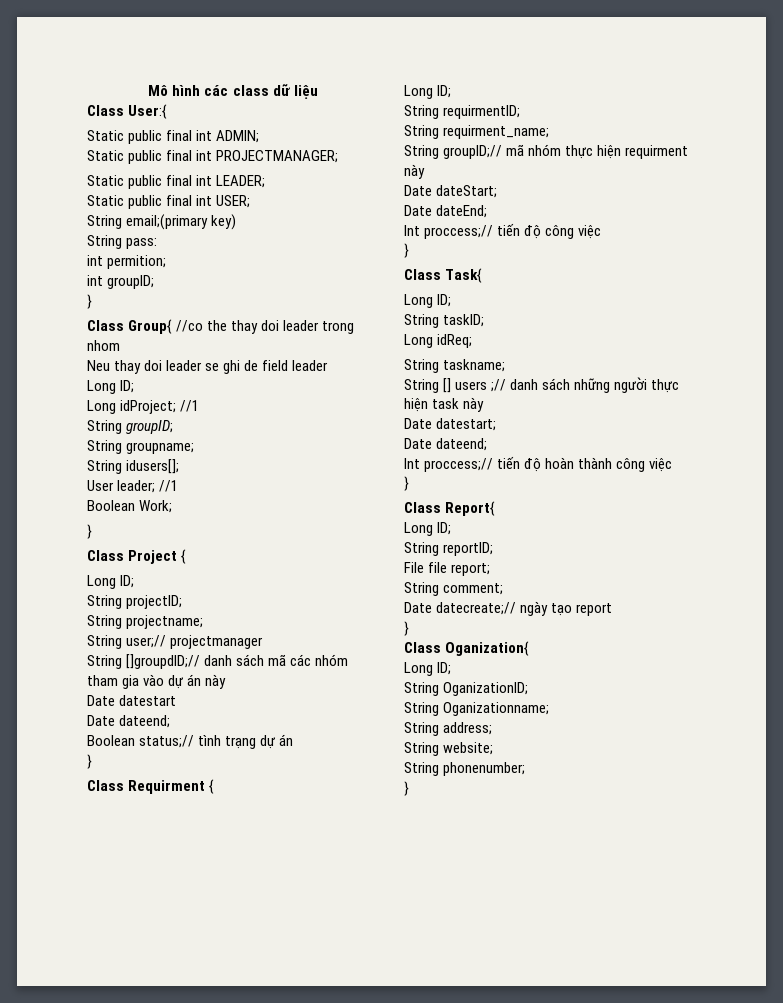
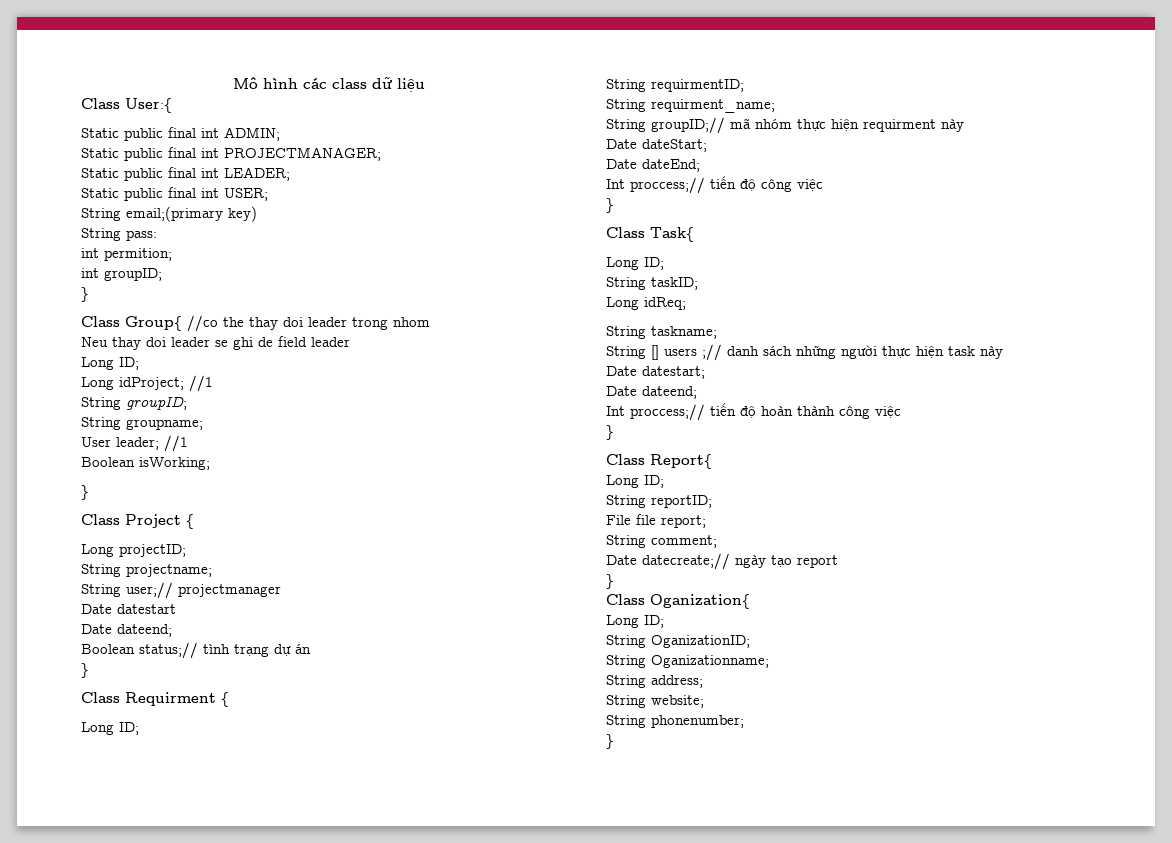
[87,459,180,474] // String idusers[]; -> (203, 424) none
[139,500,173,513] Work; -> [139,457,210,470] isWorking;
[120,575,135,588] [87,595,122,609] ID; // String -> (114, 550) none
[87,654,349,669] [87,674,227,689] // String []groupdID;// danh sách mã các nhóm tham gia vào dự án này -> (281, 590) none

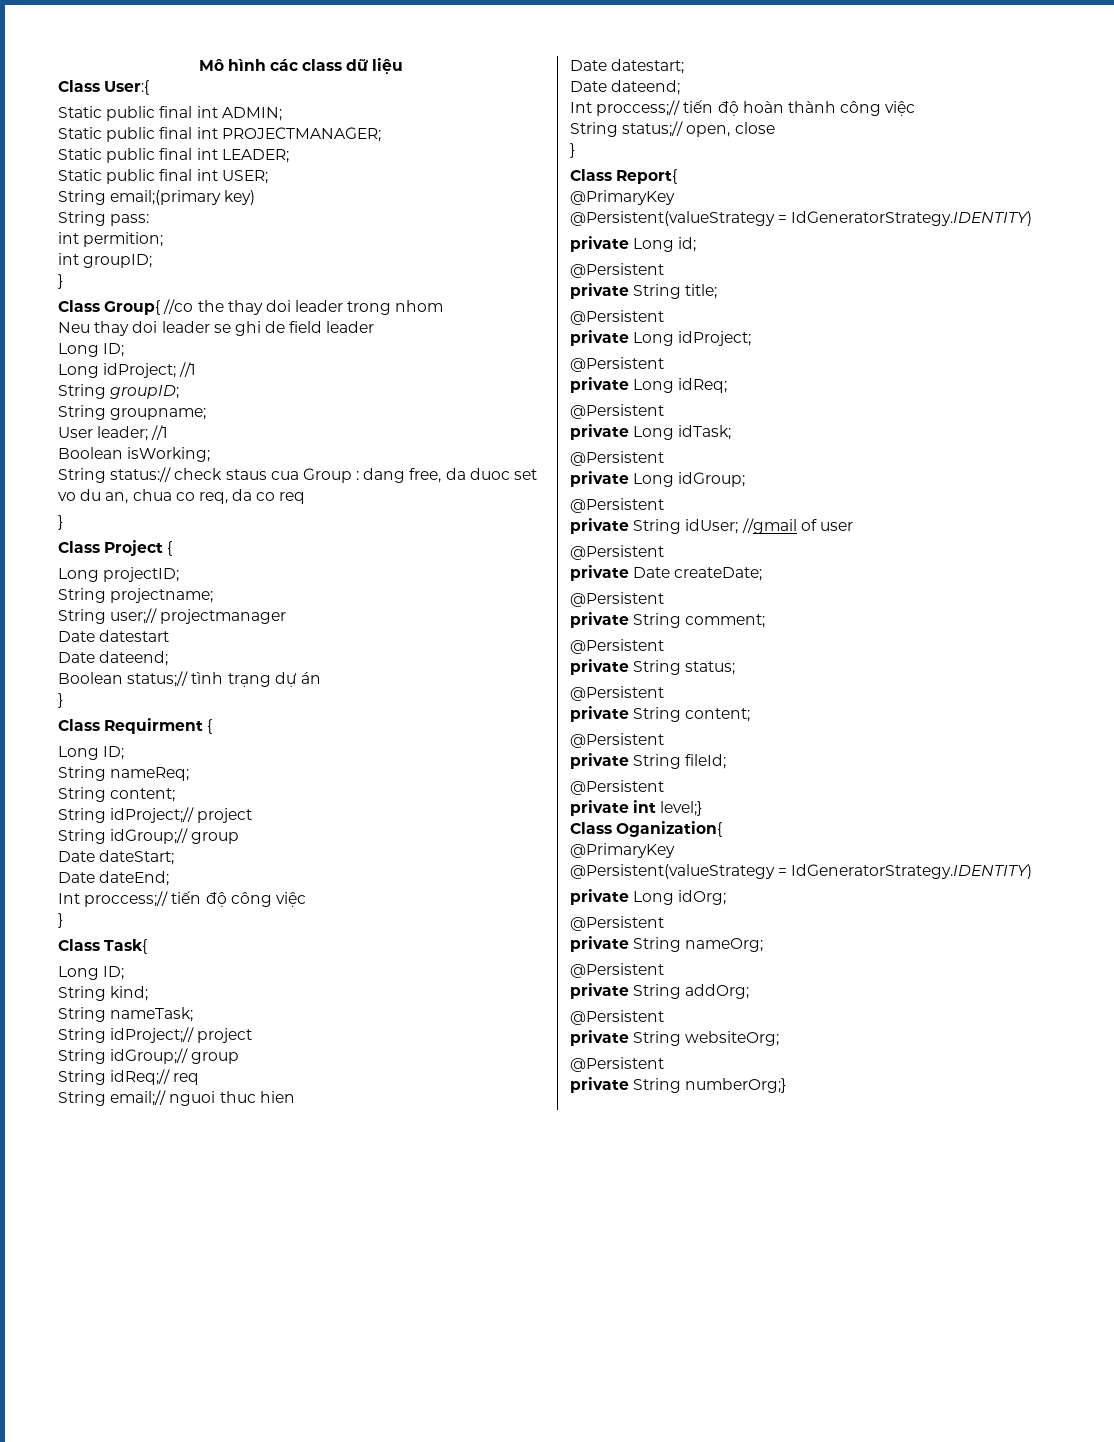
(210, 463) none -> [58,467,538,483] [58,489,306,504] // String status:// check staus cua Group : dang free, da duoc set vo du an, chua co req, da co req
[651,79,744,92] [606,99,775,113] [606,117,964,134] requirmentID; // String requirment_name; // String groupID;// mã nhóm thực hiện requirment này -> [110,767,190,781] [58,787,176,802] [58,807,253,823] [58,828,240,844] nameReq; // String content; // String idProject;// project // String idGroup;// group
[651,277,698,290] [606,297,686,310] [606,326,717,339] [606,344,1003,361] taskID; // Long idReq; // String taskname; // String [] users ;// danh sách những người thực hiện task này -> [110,986,149,1001] [58,1007,194,1022] [58,1027,253,1043] [58,1048,240,1064] [58,1069,200,1085] [58,1090,295,1106] kind; // String nameTask; // String idProject;// project // String idGroup;// group // String idReq;// req // String email;// nguoi thuc hien
(901, 412) none -> [570,121,775,137] // String status;// open, close
[606,475,664,488] [606,495,712,508] [606,514,706,528] [606,535,717,548] [606,553,838,570] [606,574,614,589] [606,594,750,609] [606,615,664,628] [606,635,750,648] [606,655,769,668] [606,675,703,688] [606,695,704,708] [606,715,744,728] [606,734,614,749] Long ID; // String reportID; // File file report; // String comment; // Date datecreate;// ngày tạo report // } // Class Oganization{ // Long ID; // String OganizationID; // String Oganizationname; // String address; // String website; // String phonenumber; // } -> [570,190,675,205] [570,211,1033,226] [570,236,697,252] [570,263,664,278] [570,283,718,299] [570,310,664,325] [570,330,752,346] [570,357,664,372] [570,377,728,393] [570,404,664,419] [570,424,732,440] [570,451,664,466] [570,471,746,487] [570,498,664,513] [570,518,853,534] [570,545,664,560] [570,565,763,581] [570,592,664,607] [570,612,766,628] [570,639,664,654] [570,659,736,675] [570,686,664,701] [570,706,751,722] [570,733,664,748] [570,753,727,769] [570,780,664,795] [570,800,703,816] [570,821,723,837] [570,843,675,858] [570,864,1033,879] [570,889,727,905] [570,916,664,931] [570,936,764,952] [570,963,664,978] [570,983,750,999] [570,1010,664,1025] [570,1030,780,1046] [570,1057,664,1072] [570,1077,787,1093] @PrimaryKey // @Persistent(valueStrategy = IdGeneratorStrategy.IDENTITY) // private Long id; // @Persistent // private String title; // @Persistent // private Long idProject; // @Persistent // private Long idReq; // @Persistent // private Long idTask; // @Persistent // private Long idGroup; // @Persistent // private String idUser; //gmail of user // @Persistent // private Date createDate; // @Persistent // private String comment; // @Persistent // private String status; // @Persistent // private String content; // @Persistent // private String fileId; // @Persistent // private int level;} // Class Oganization{ // @PrimaryKey // @Persistent(valueStrategy = IdGeneratorStrategy.IDENTITY) // private Long idOrg; // @Persistent // private String nameOrg; // @Persistent // private String addOrg; // @Persistent // private String websiteOrg; // @Persistent // private String numberOrg;}

